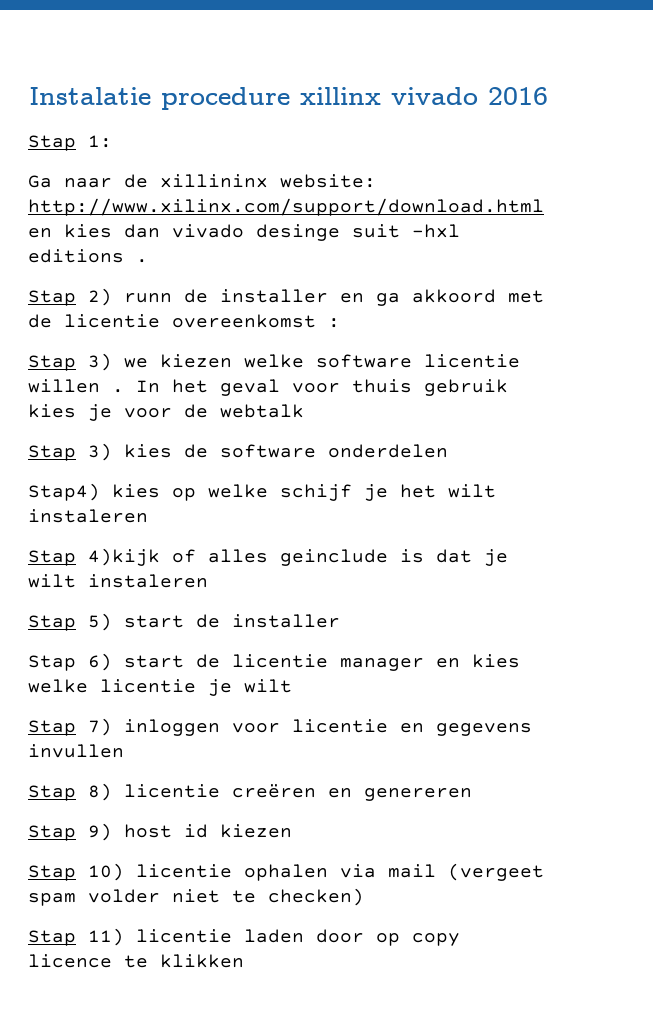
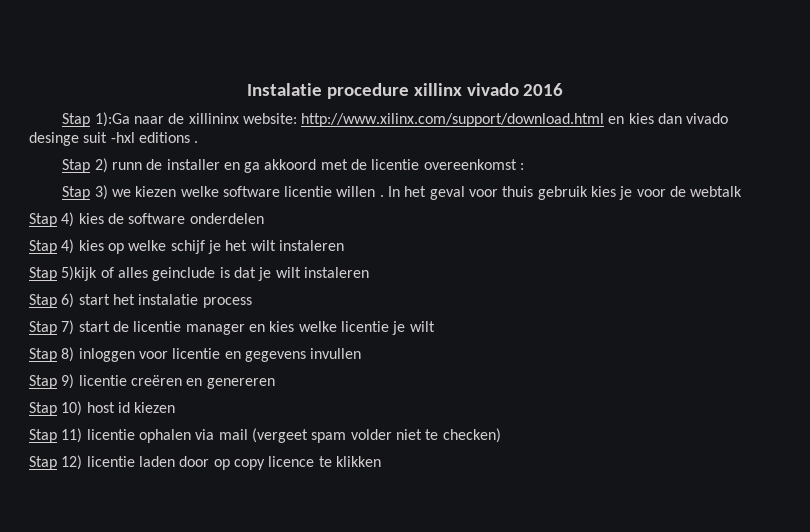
[88,135,112,148] [28,175,52,188] 1: // Ga -> [94,112,130,127] 1):Ga
[88,443,112,461] 3) -> [61,212,75,227] 4)
[28,483,100,501] Stap4) -> [29,239,75,254] Stap 4)
[88,548,160,566] 4)kijk -> [61,266,98,281] 5)kijk
[88,613,340,631] [28,653,112,671] 5) start de installer // Stap 6) -> [61,293,252,308] [29,320,75,335] 6) start het instalatie process // Stap 7)
[88,718,112,736] 7) -> [61,347,75,362] 8)
[88,783,112,801] 8) -> [61,374,75,389] 9)
[88,823,112,841] 9) -> [61,401,83,416] 10)
[88,863,124,881] 10) -> [61,428,83,443] 11)
[88,928,124,946] 11) -> [61,455,83,470] 12)

